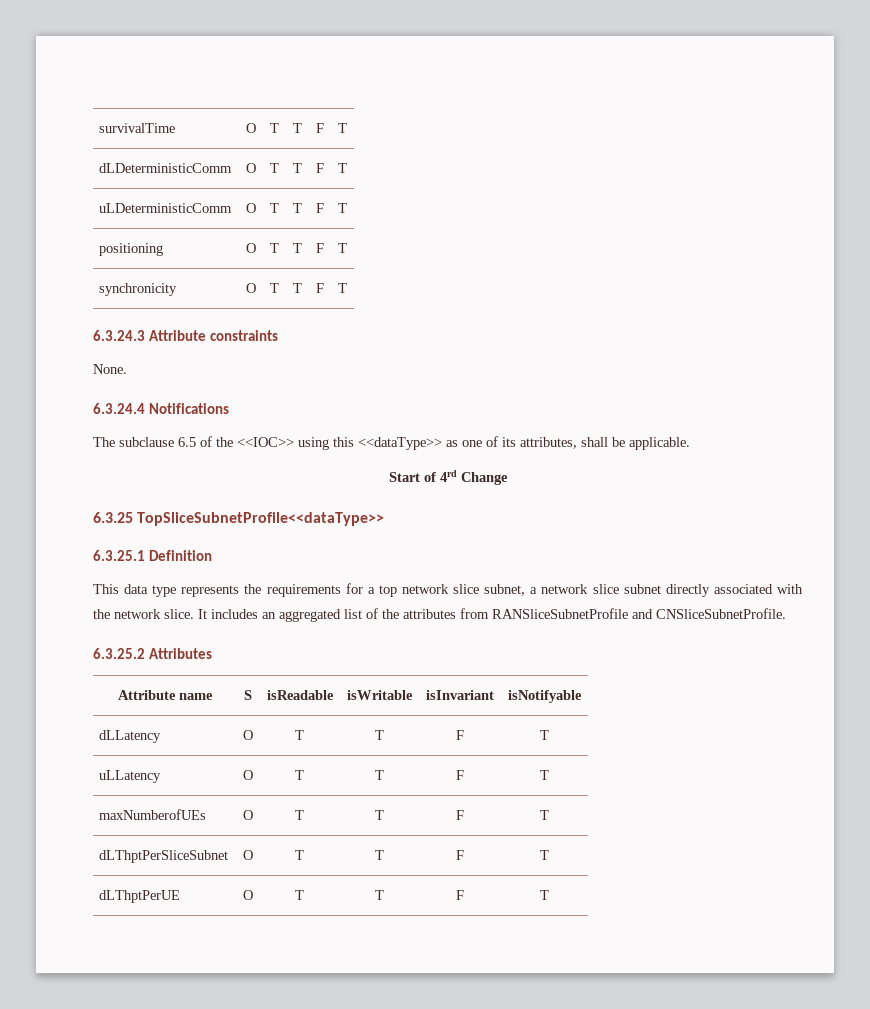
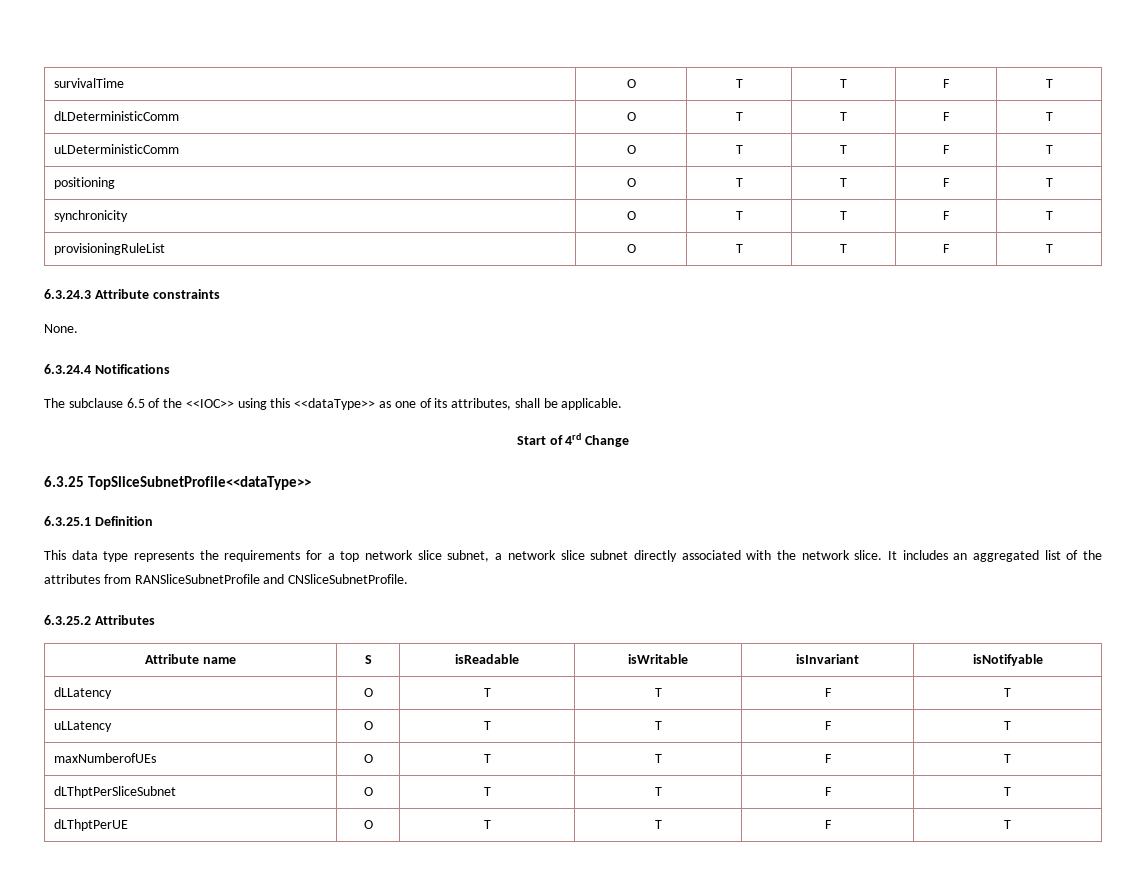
(347, 288) none -> [54,243,166,255] [626,244,636,253] [735,244,743,253] [840,244,847,253] [943,244,950,253] [1045,244,1053,253] // provisioningRuleList | O | T | T | F | T

